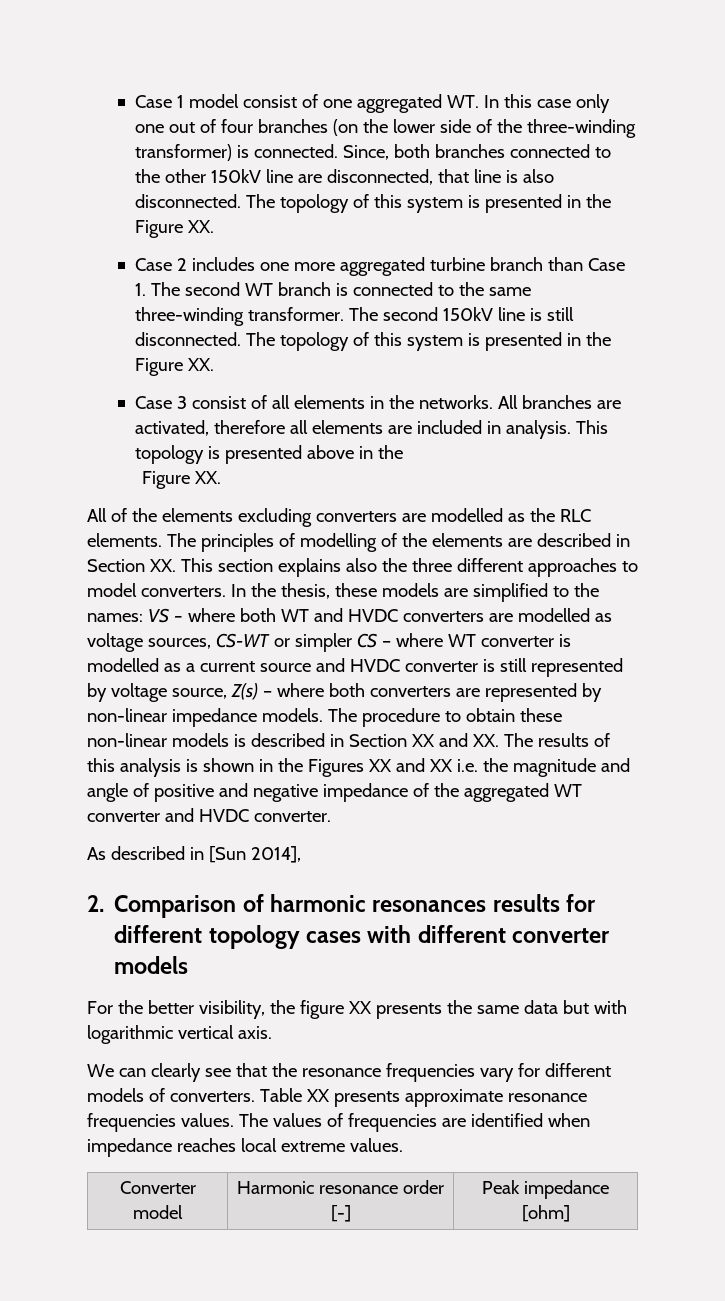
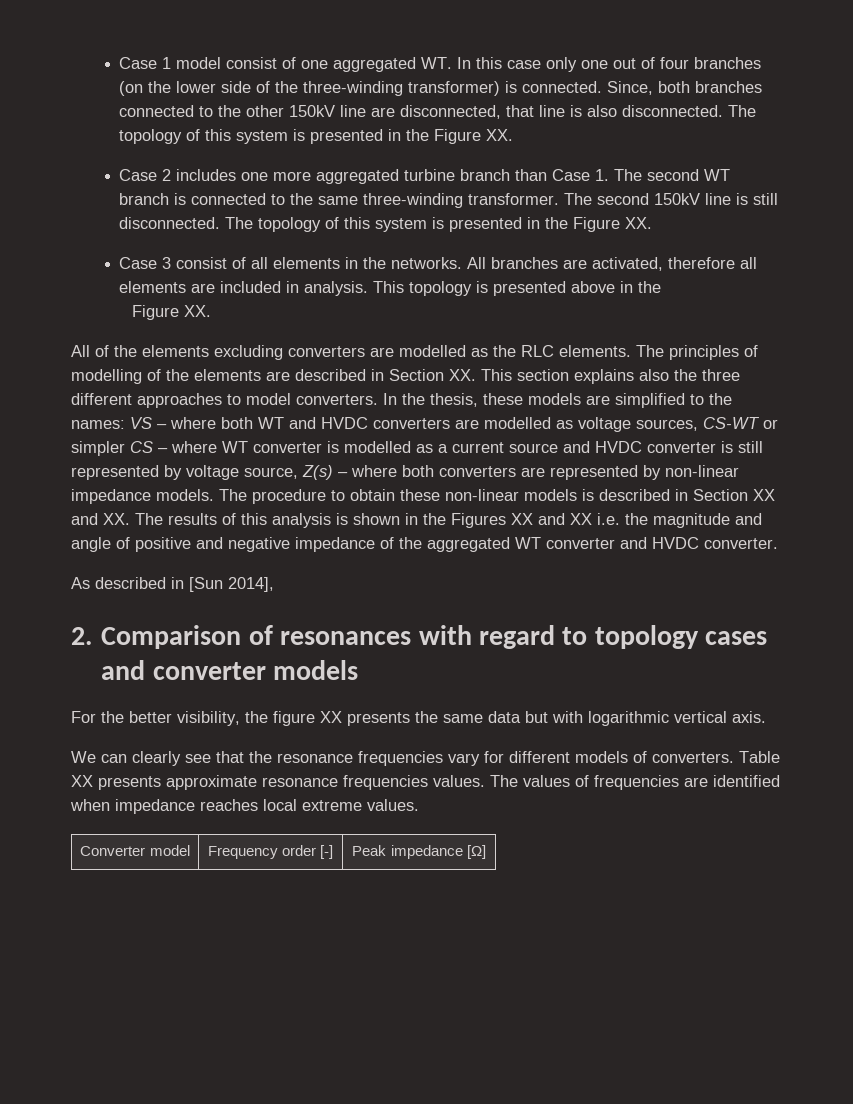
[269,894,597,912] [114,925,506,949] harmonic resonances results for different topology cases with different -> [280,625,768,649] [101,660,146,680] resonances with regard to topology cases and
[237,1181,398,1194] Harmonic resonance -> [207,846,278,859] Frequency
[521,1205,570,1222] [ohm] -> [466,845,486,859] [Ω]

